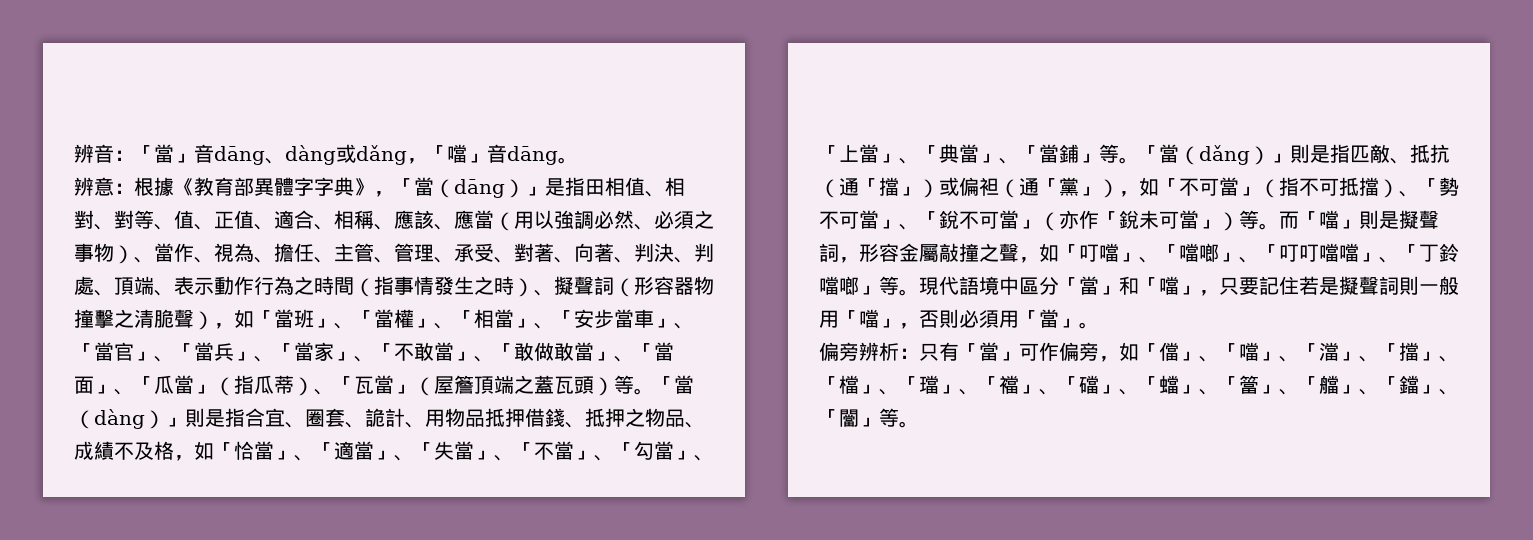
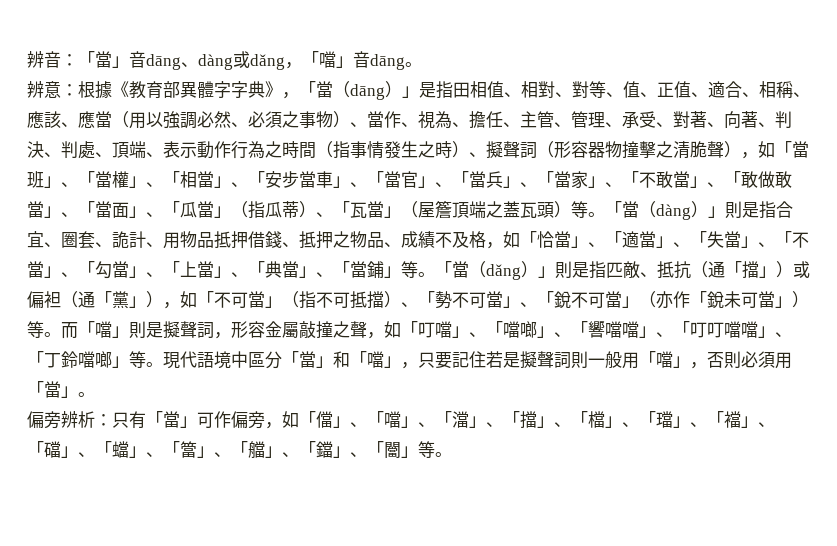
(1279, 252) none -> [588,321,690,338] 響噹噹」、「

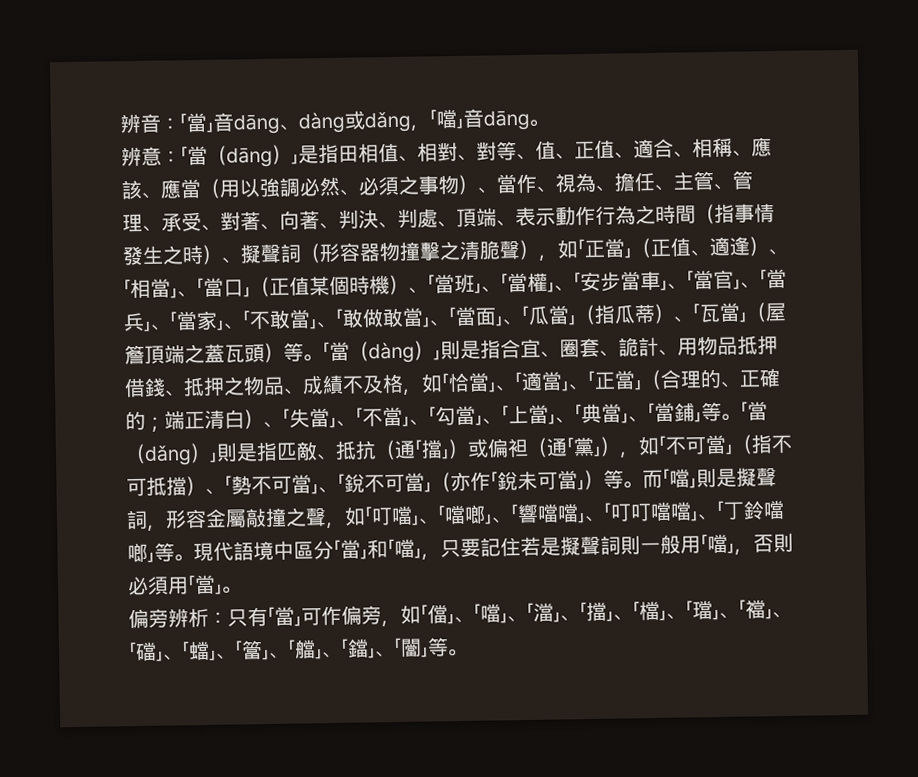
[78,81,299,99] 根據《教育部異體字字典》， -> (181, 157) none
(792, 148) none -> [584,236,788,259] [123,274,435,299] 正當」（正值、適逢）、「相當」、「當口」（正值某個時機）、「
[180,171,265,188] 相當」、「 -> (581, 281) none
(707, 238) none -> [594,368,781,391] [125,408,290,433] 正當」（合理的、正確的；端正清白）、「

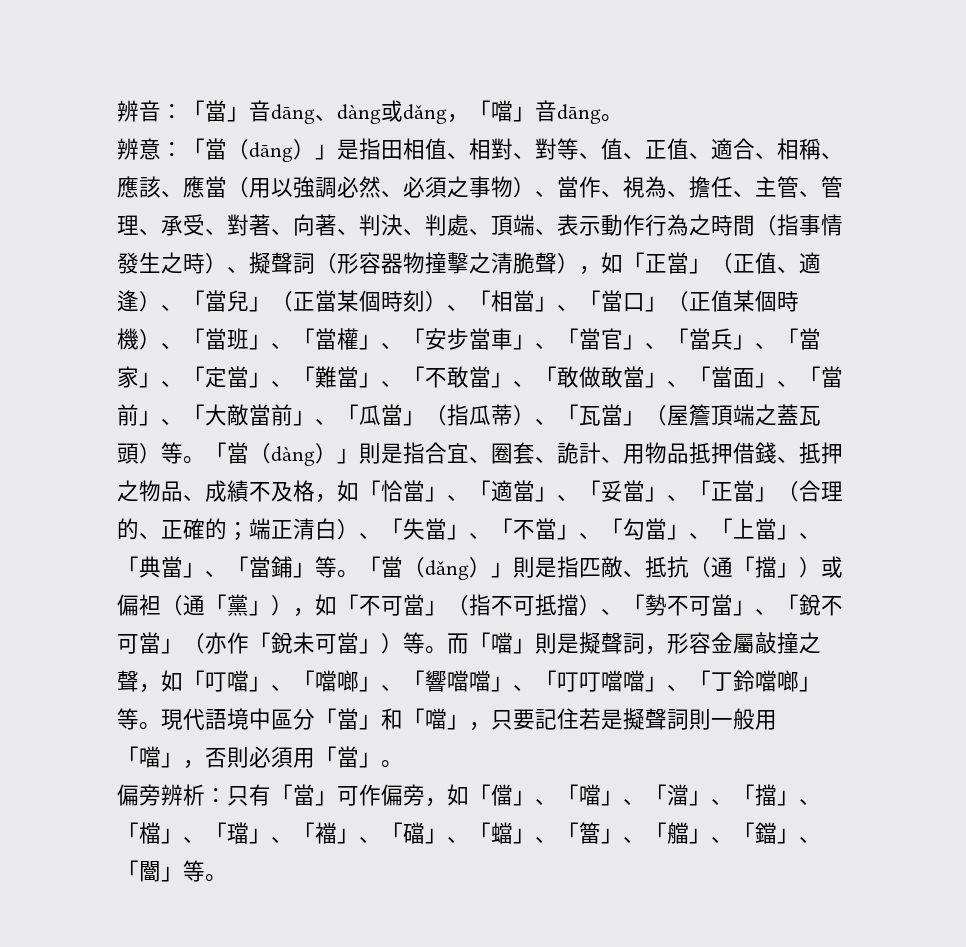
(131, 288) none -> [205,290,491,312] 當兒」（正當某個時刻）、「
(251, 319) none -> [205,366,425,388] 定當」、「難當」、「
(529, 314) none -> [821,366,843,388] [117,404,359,426] 當前」、「大敵當前」、「
(596, 379) none -> [601,480,711,502] 妥當」、「

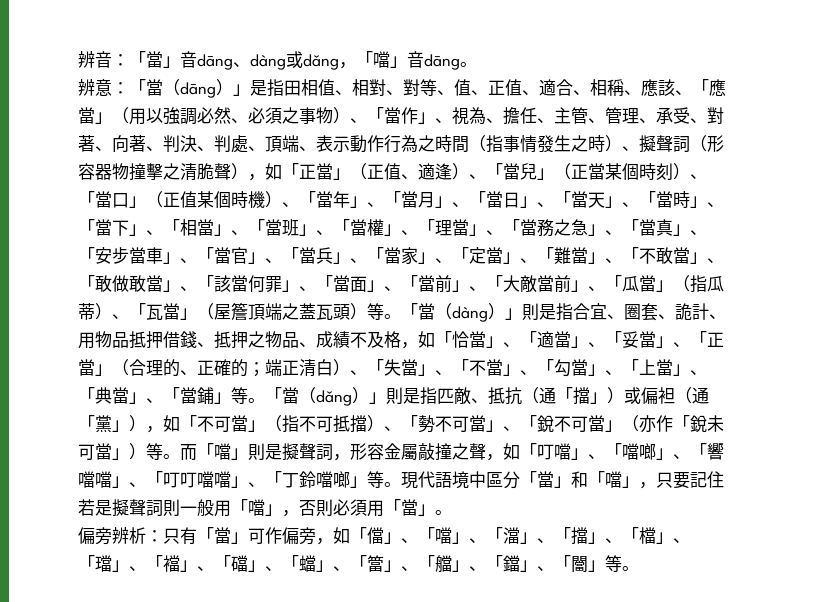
[183,176,227,198] 應當 -> [692,79,726,96] [78,107,112,124] 「應當」
[557,176,601,198] 當作 -> [367,107,435,124] 「當作」
[491,290,601,312] 相當」、「 -> (95, 198) none
(227, 339) none -> [333,191,724,208] [78,219,282,236] 年」、「當月」、「當日」、「當天」、「當時」、「當下」、「相當」、「當
(425, 337) none -> [435,219,707,237] [78,247,95,262] 理當」、「當務之急」、「當真」、「
(711, 375) none -> [214,275,333,292] 該當何罪」、「

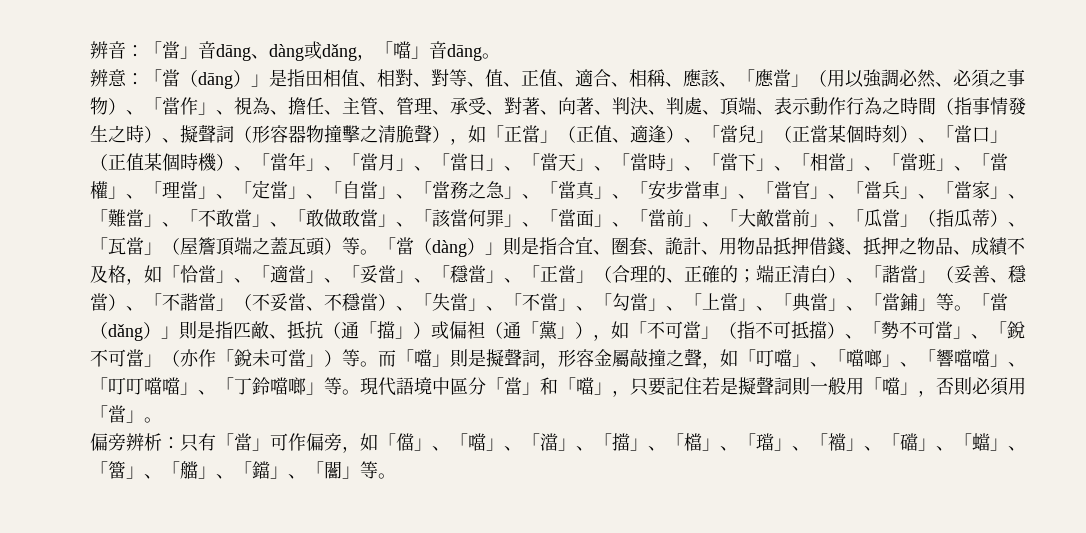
(520, 226) none -> [252,180,432,199] 定當」、「自當」、「
[469,247,554,264] 定當」、「 -> (108, 217) none
(707, 338) none -> [450,265,540,283] 穩當」、「
(384, 366) none -> [882,265,1027,284] [90,293,432,312] 諧當」（妥善、穩當）、「不諧當」（不妥當、不穩當）、「

